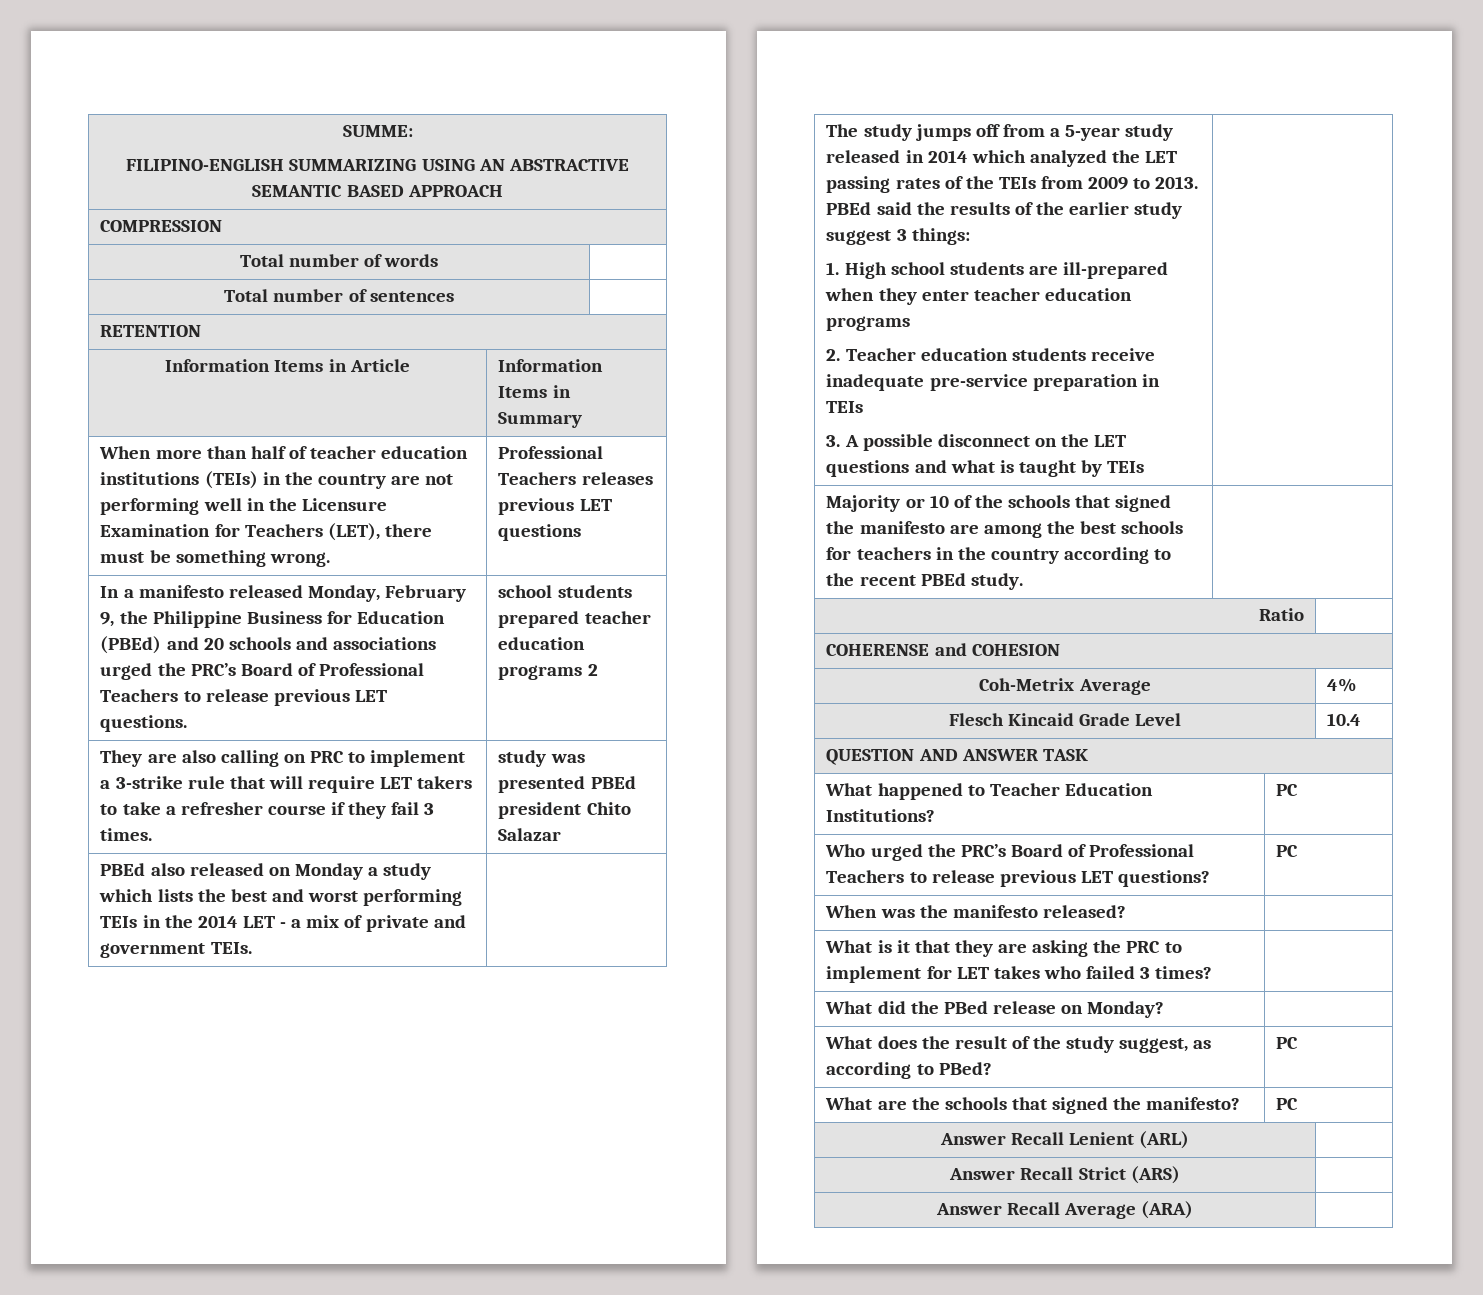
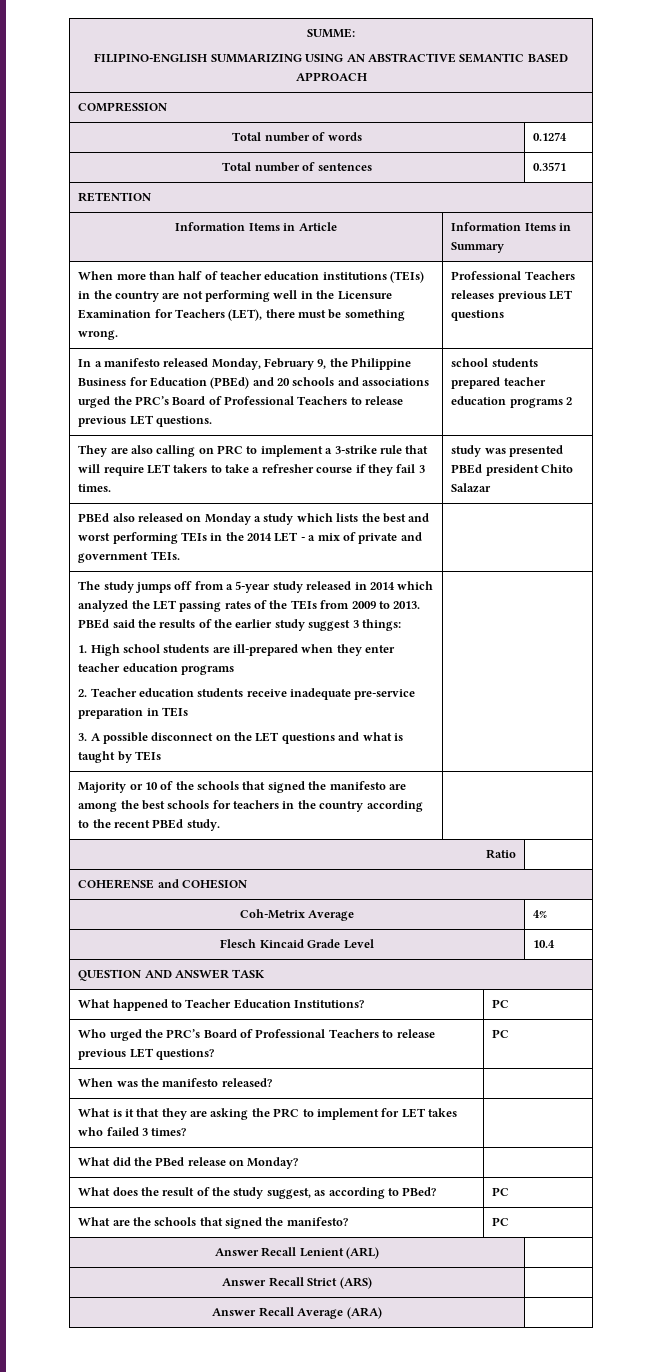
(439, 260) none -> [533,132,568,141] 0.1274
(454, 296) none -> [533,162,567,171] 0.3571

